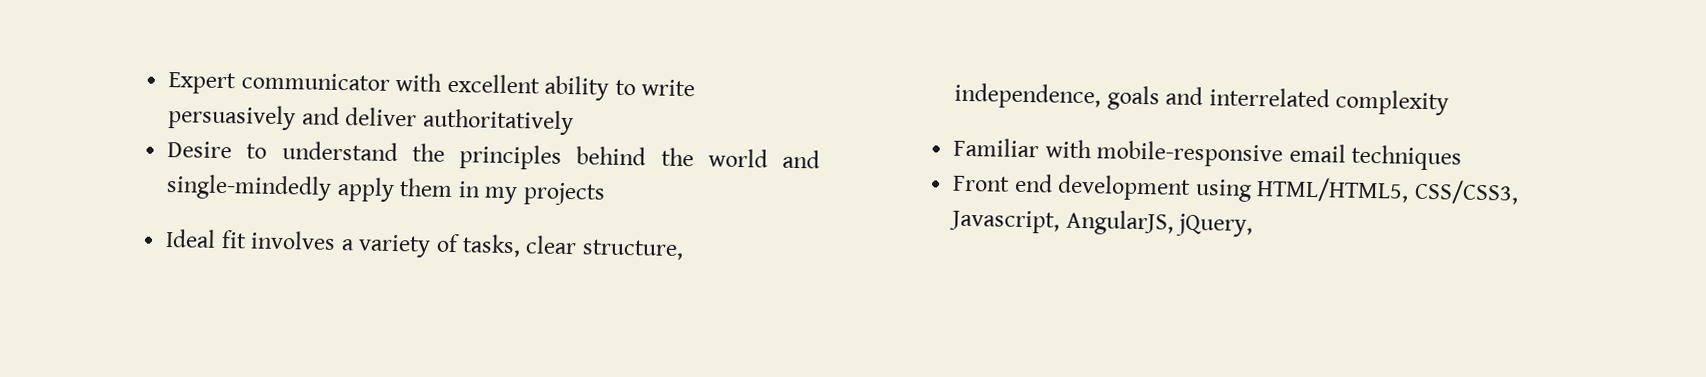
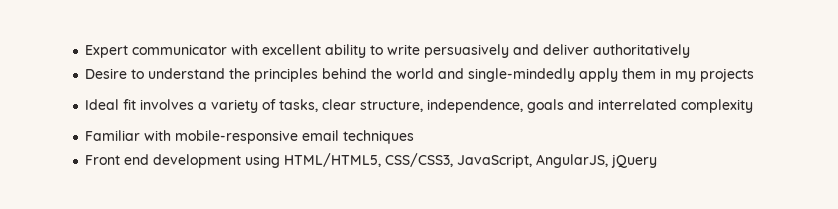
[949,209,1254,237] Javascript, AngularJS, jQuery, -> [457,154,658,168] JavaScript, AngularJS, jQuery

